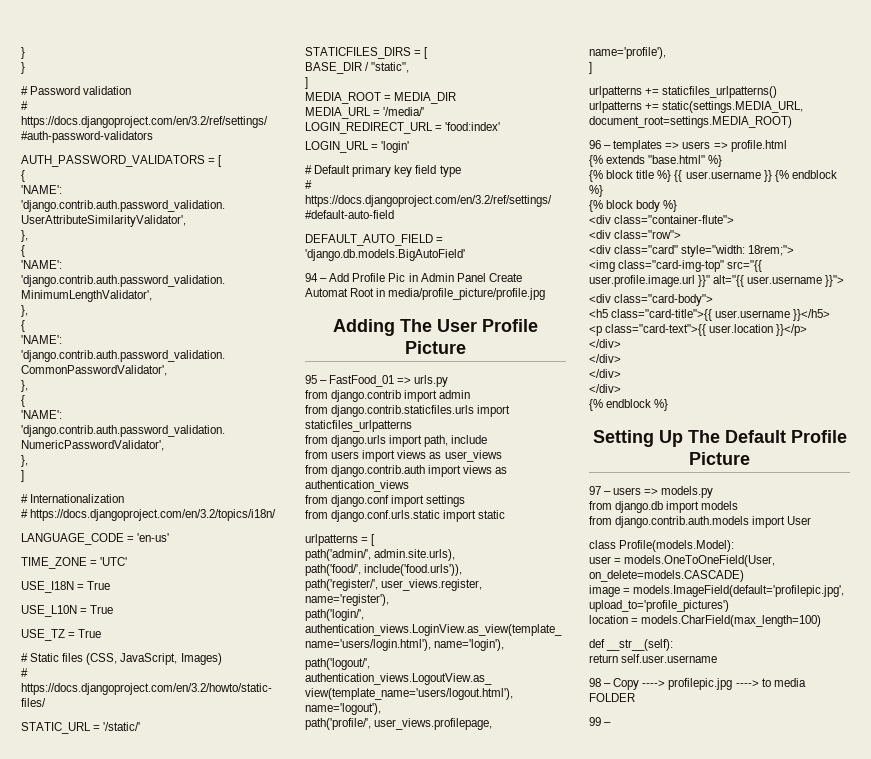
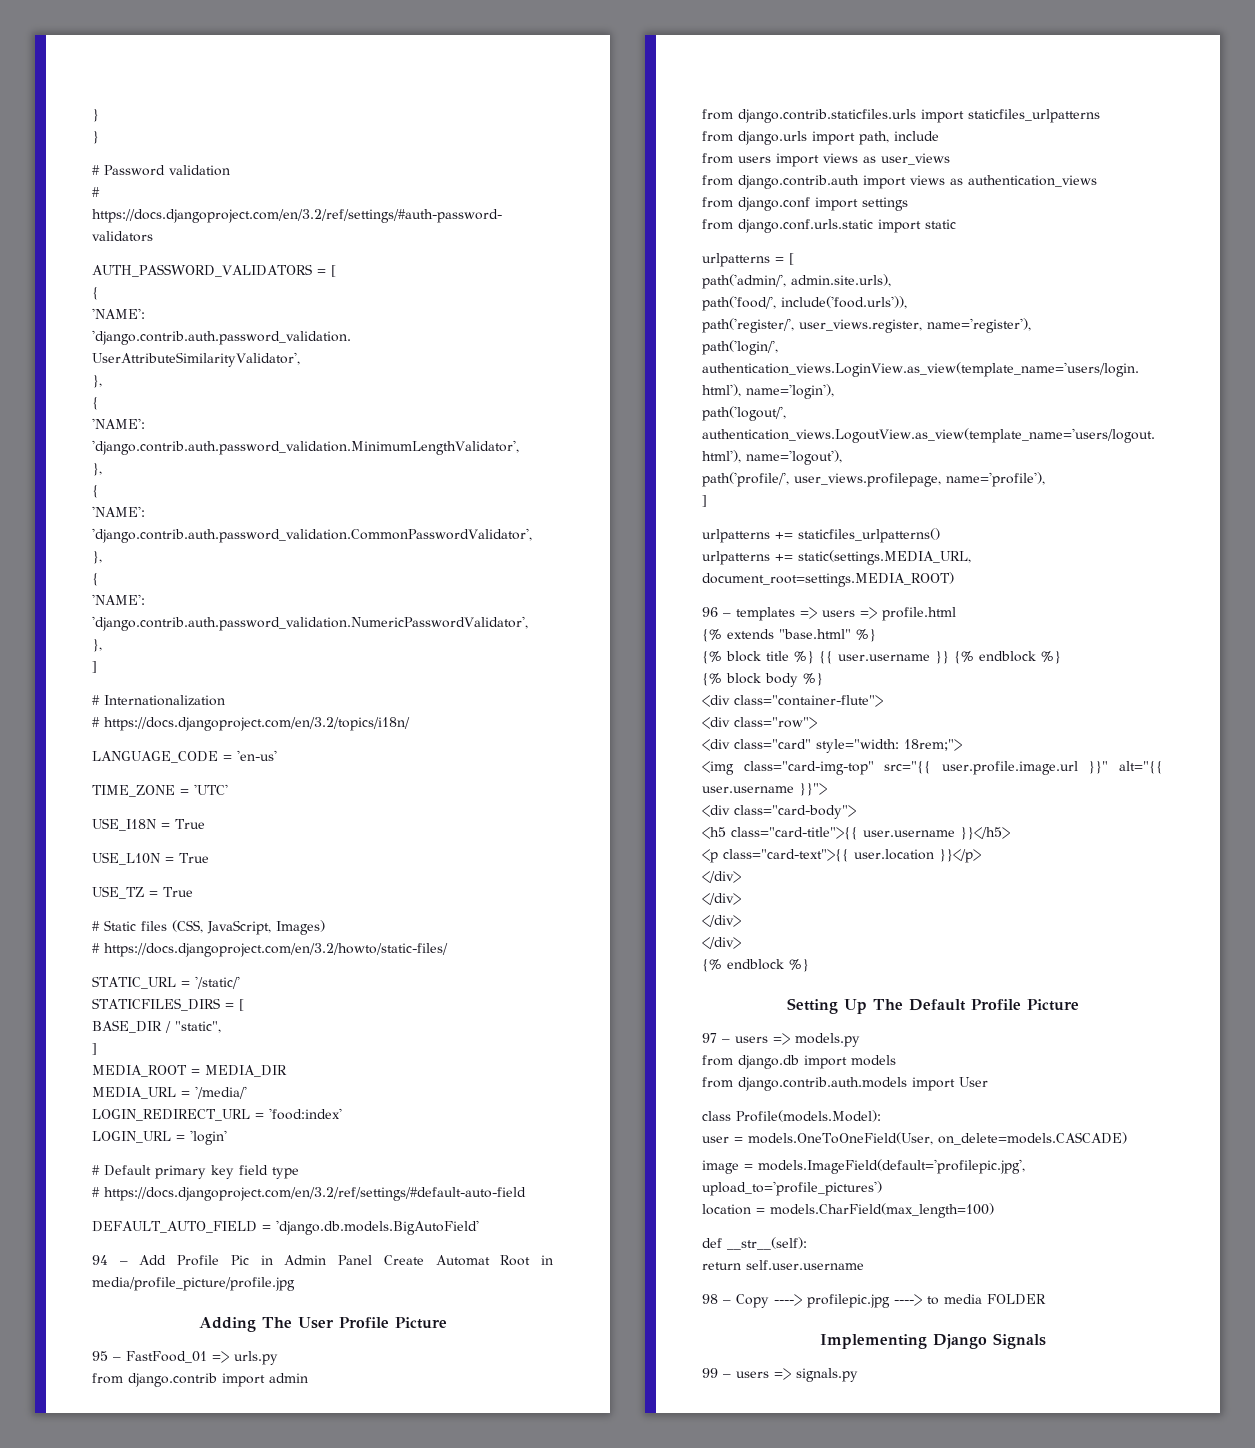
(635, 697) none -> [819,1333,1046,1349] // Implementing Django Signals
(612, 724) none -> [736,1368,858,1382] users => signals.py

